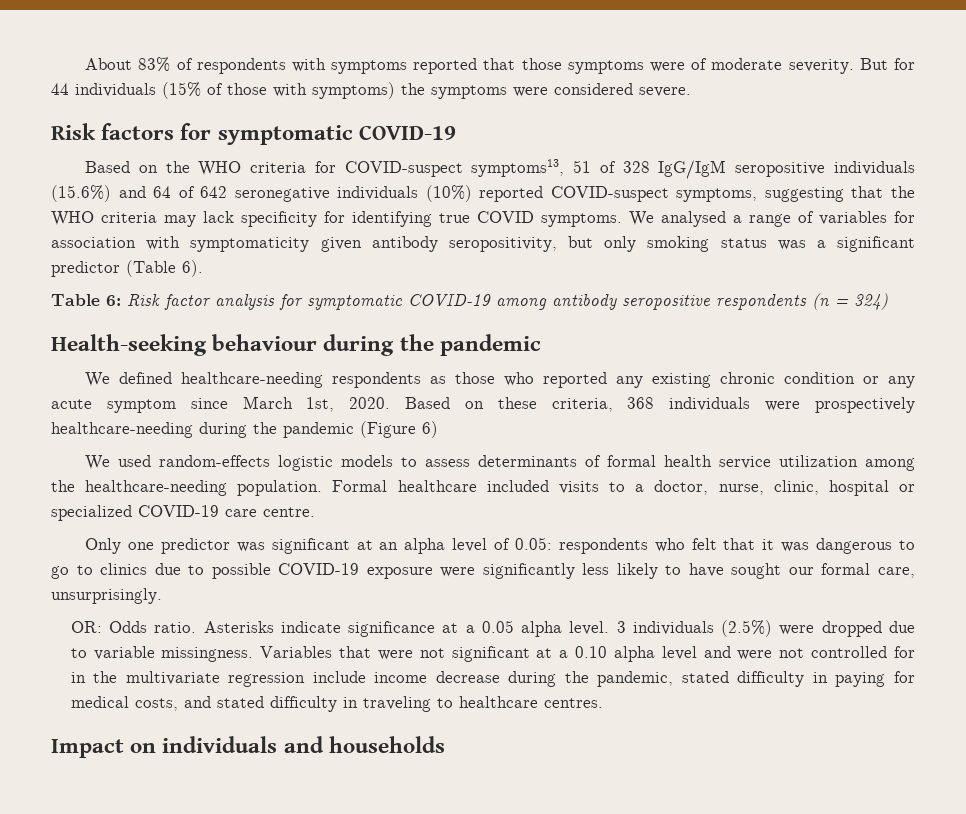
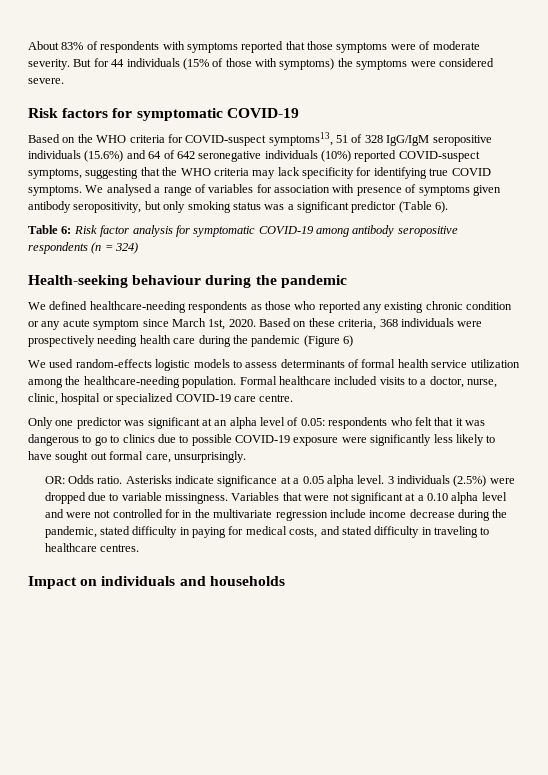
[190,237,310,252] symptomaticity -> [356,184,470,196] presence of symptoms
[51,422,193,438] healthcare-needing -> [97,335,196,347] needing health care
[788,567,814,575] our -> [90,452,107,460] out

